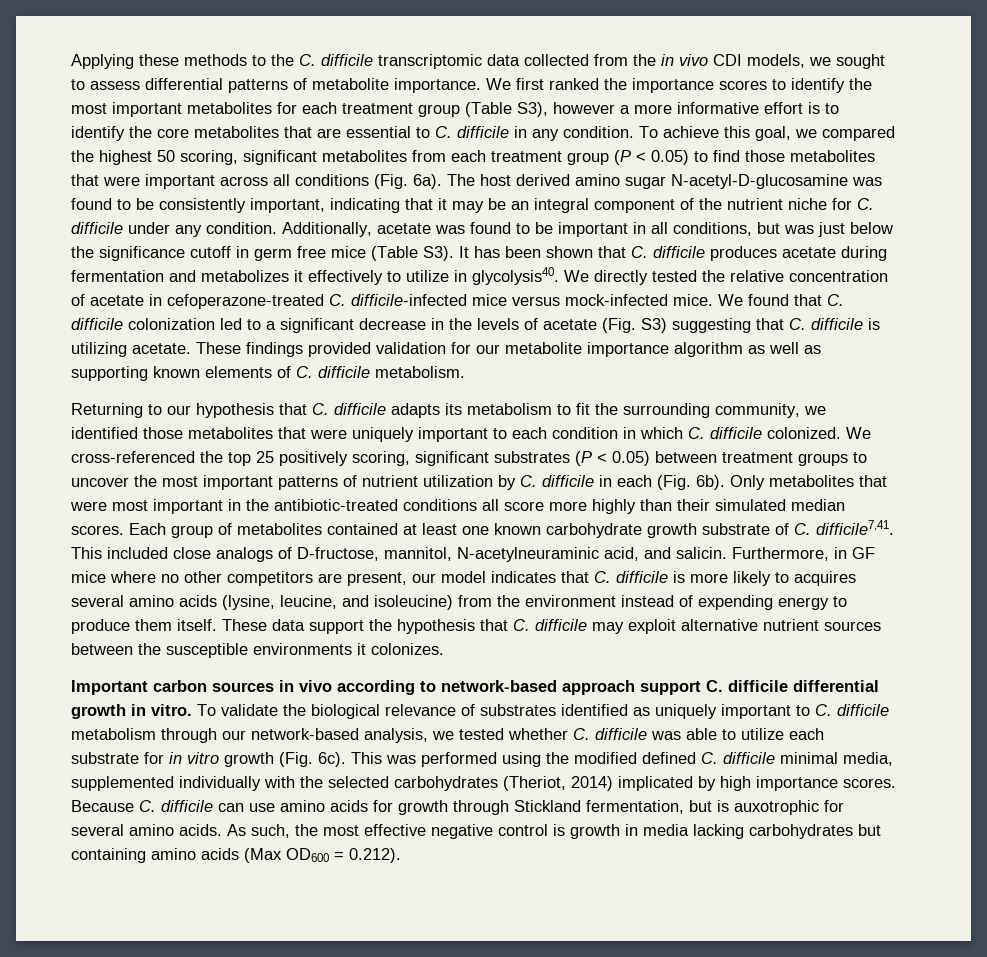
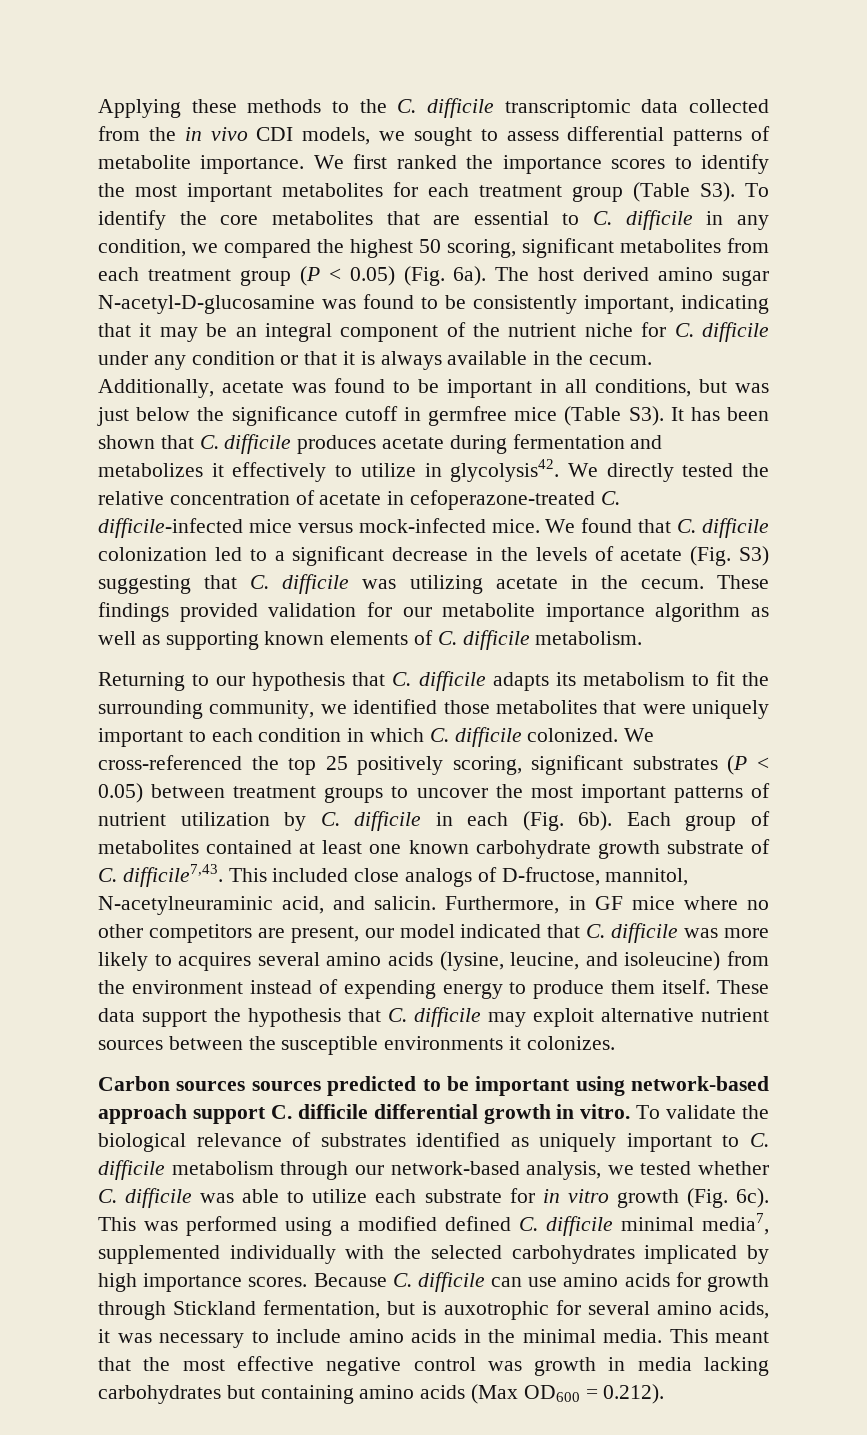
[517,102,839,117] S3), however a more informative effort is to -> [700,182,769,202] S3). To
[563,126,791,141] condition. To achieve this goal, -> [98,239,186,257] condition,
[694,150,875,162] [71,174,369,189] to find those metabolites that were important across all conditions -> (395, 276) none
[206,222,277,234] condition. -> [191,351,652,370] condition or that it is always available in the cecum.
[254,246,326,261] germ free -> [428,406,507,426] germfree
[472,267,559,285] glycolysis40. -> [450,459,560,482] glycolysis42.
[868,318,880,330] [71,342,191,357] is utilizing acetate. -> [362,575,704,594] was utilizing acetate in the cecum.
[730,475,887,490] [70,499,845,514] [71,525,124,535] Only metabolites that were most important in the antibiotic-treated conditions all score more highly than their simulated median scores. -> (613, 821) none
[816,520,894,535] difficile7,41. -> [122,864,223,887] difficile7,43.
[491,571,685,583] indicates that C. difficile is -> [460,923,719,943] indicated that C. difficile was
[71,680,436,695] Important carbon sources in vivo according to -> [98,1076,625,1096] Carbon sources sources predicted to be important using
[546,752,569,764] the -> [340,1221,350,1231] a
[843,752,893,766] media, -> [702,1213,769,1235] media7,
[503,776,613,791] (Theriot, 2014) -> (635, 1254) none
[179,824,290,838] acids. As such, -> [718,1301,769,1319] [98,1329,769,1348] [98,1357,131,1371] acids, it was necessary to include amino acids in the minimal media. This meant that
[553,824,565,836] is -> [487,1361,522,1371] was

